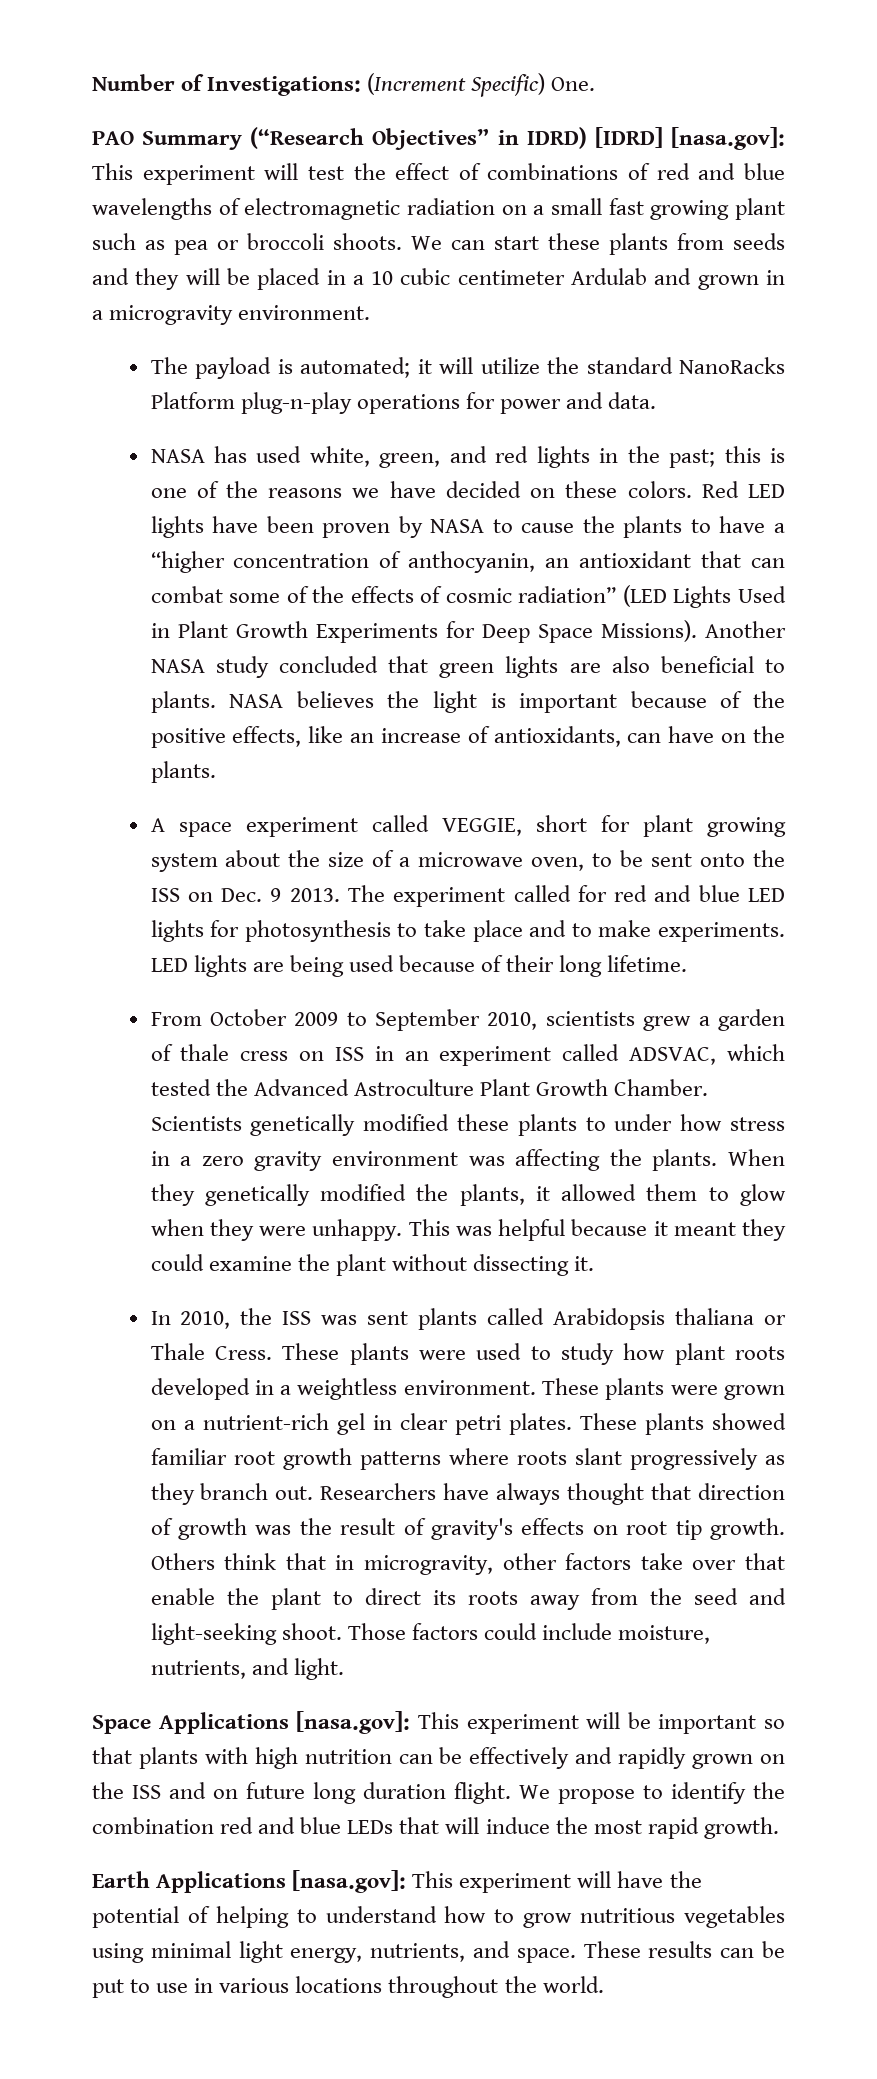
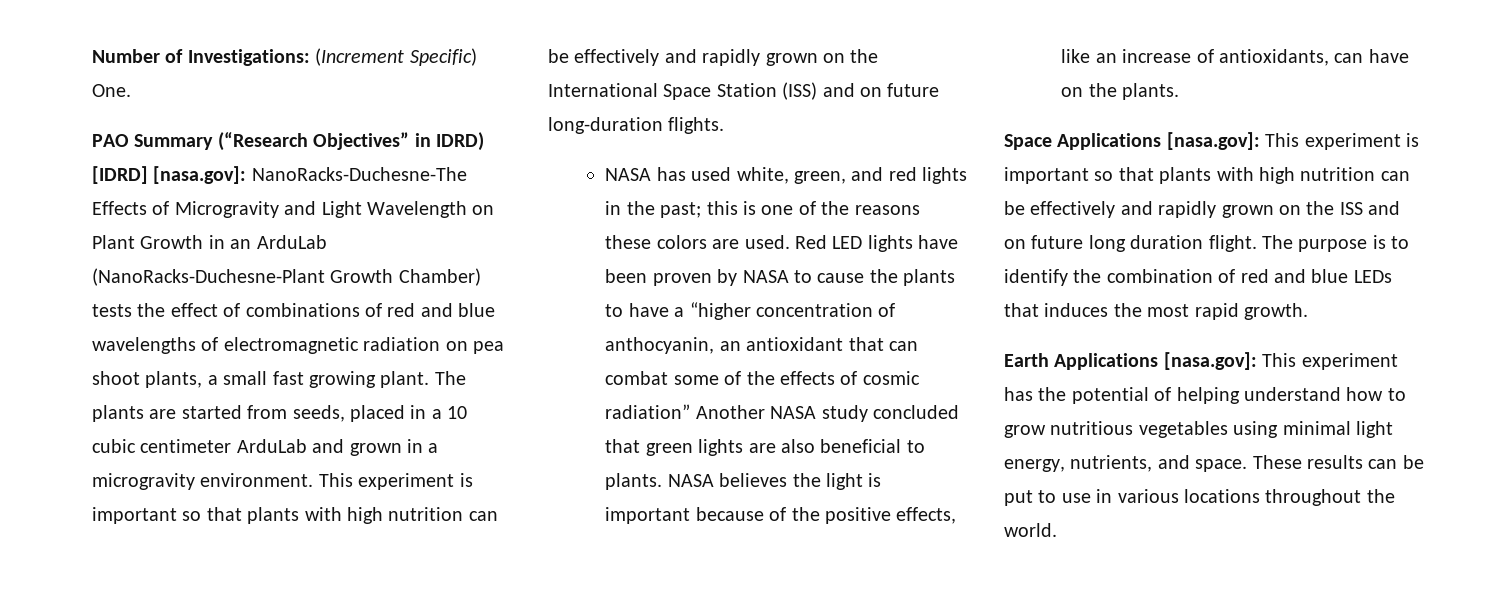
[92,163,344,185] This experiment will test -> [251,167,467,181] [92,201,495,218] [92,235,327,249] [92,268,481,286] [92,304,132,317] NanoRacks-Duchesne-The Effects of Microgravity and Light Wavelength on Plant Growth in an ArduLab (NanoRacks-Duchesne-Plant Growth Chamber) tests
(527, 210) none -> [472,341,504,354] [92,371,203,388] pea shoot plants,
[735,198,785,220] [92,233,785,255] [92,268,250,290] plant such as pea or broccoli shoots. We can start these plants from seeds and they will be -> [380,371,466,388] [92,405,345,422] plant. The plants are started from seeds,
[571,268,648,285] Ardulab -> [236,439,307,453] ArduLab
[150,357,785,379] [150,392,656,414] // The payload is automated; it will utilize the standard NanoRacks Platform plug-n-play operations for power and data. -> [318,473,473,490] [92,507,498,524] [548,49,879,66] [548,82,940,100] [548,117,725,134] This experiment is important so that plants with high nutrition can be effectively and rapidly grown on the International Space Station (ISS) and on future long-duration flights.
[352,481,692,498] we have decided on these colors. -> [605,235,790,249] these colors are used.
[622,585,787,608] [150,620,697,643] (LED Lights Used in Plant Growth Experiments for Deep Space Missions). -> (691, 411) none
[150,815,786,837] [150,850,785,872] [150,885,786,907] [150,920,785,942] [150,955,688,977] [150,1009,785,1031] [150,1044,785,1066] [150,1079,708,1096] [150,1114,786,1136] [150,1149,786,1171] [150,1184,786,1206] [150,1219,786,1241] [150,1254,594,1276] [150,1308,787,1330] [150,1343,785,1365] [150,1378,785,1400] [150,1413,786,1435] [150,1448,785,1470] [150,1483,785,1505] [150,1518,785,1540] [150,1553,785,1575] [150,1588,786,1610] [150,1623,710,1645] [150,1658,344,1680] // A space experiment called VEGGIE, short for plant growing system about the size of a microwave oven, to be sent onto the ISS on Dec. 9 2013. The experiment called for red and blue LED lights for photosynthesis to take place and to make experiments. LED lights are being used because of their long lifetime. // From October 2009 to September 2010, scientists grew a garden of thale cress on ISS in an experiment called ADSVAC, which tested the Advanced Astroculture Plant Growth Chamber. Scientists genetically modified these plants to under how stress in a zero gravity environment was affecting the plants. When they genetically modified the plants, it allowed them to glow when they were unhappy. This was helpful because it meant they could examine the plant without dissecting it. // In 2010, the ISS was sent plants called Arabidopsis thaliana or Thale Cress. These plants were used to study how plant roots developed in a weightless environment. These plants were grown on a nutrient-rich gel in clear petri plates. These plants showed familiar root growth patterns where roots slant progressively as they branch out. Researchers have always thought that direction of growth was the result of gravity's effects on root tip growth. Others think that in microgravity, other factors take over that enable the plant to direct its roots away from the seed and light-seeking shoot. Those factors could include moisture, nutrients, and light. -> (1180, 91) none
[586,1712,651,1729] will be -> [1406,133,1419,147] is
[519,1785,635,1804] We propose -> [1262,235,1386,252] The purpose is
(214, 1825) none -> [1218,269,1236,283] of
[445,1817,550,1834] will induce -> [1044,303,1109,317] induces
[577,1871,664,1888] will have -> [1004,387,1033,401] has
[296,1909,317,1923] to -> (1240, 395) none

